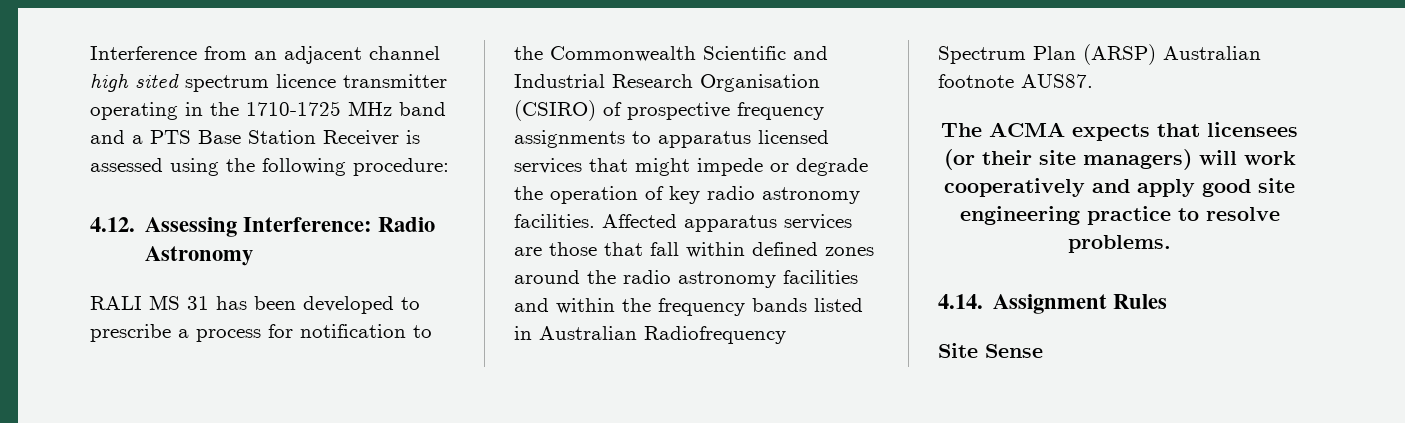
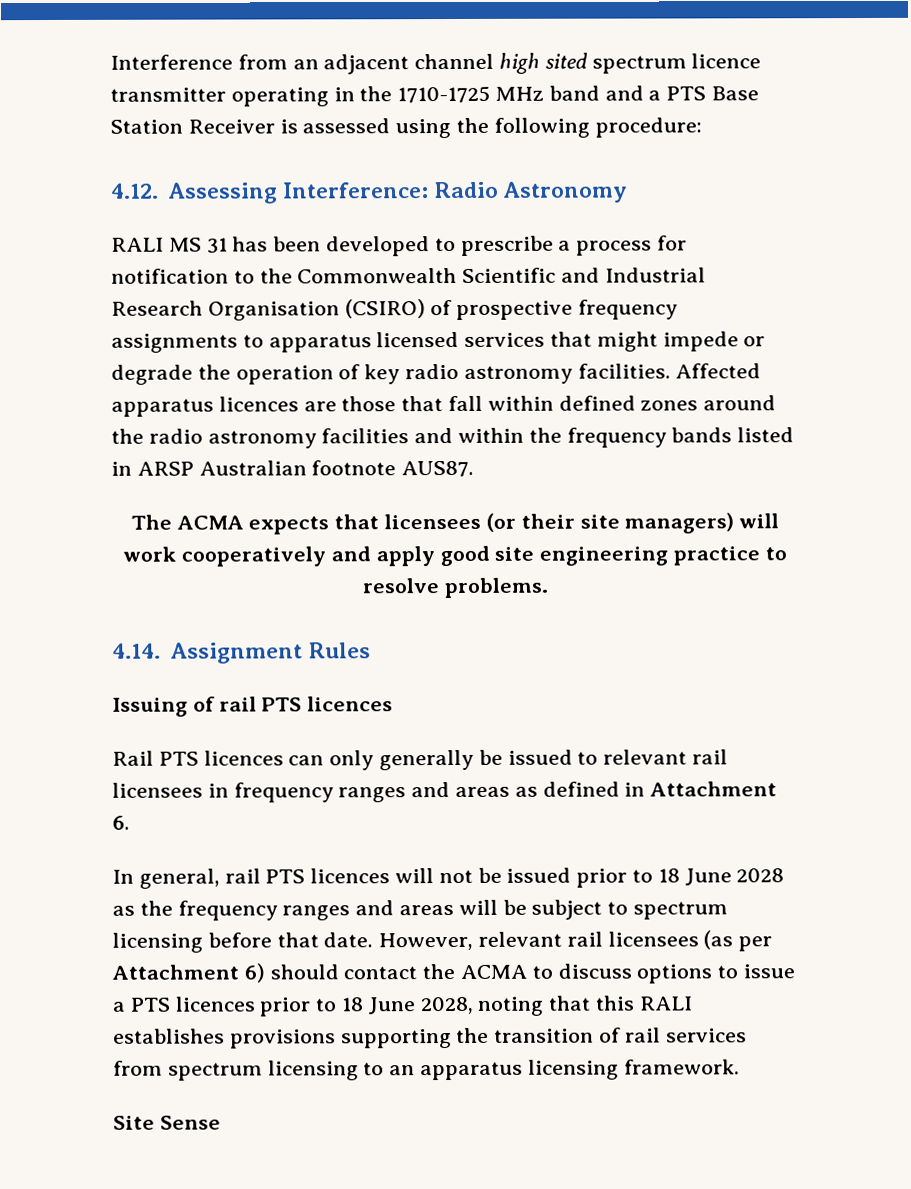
[784,214,852,230] services -> [218,396,299,412] licences
[539,326,786,344] [938,44,1156,65] Australian Radiofrequency Spectrum Plan (ARSP) -> [136,461,194,476] ARSP
(1168, 301) none -> [112,696,394,717] [112,749,729,771] [112,781,778,803] [112,815,130,830] [112,867,785,889] [112,899,729,921] [112,930,773,953] [112,963,796,984] [112,995,693,1017] [113,1027,747,1049] [113,1059,740,1081] // Issuing of rail PTS licences // Rail PTS licences can only generally be issued to relevant rail licensees in frequency ranges and areas as defined in Attachment 6. // In general, rail PTS licences will not be issued prior to 18 June 2028 as the frequency ranges and areas will be subject to spectrum licensing before that date. However, relevant rail licensees (as per Attachment 6) should contact the ACMA to discuss options to issue a PTS licences prior to 18 June 2028, noting that this RALI establishes provisions supporting the transition of rail services from spectrum licensing to an apparatus licensing framework.

